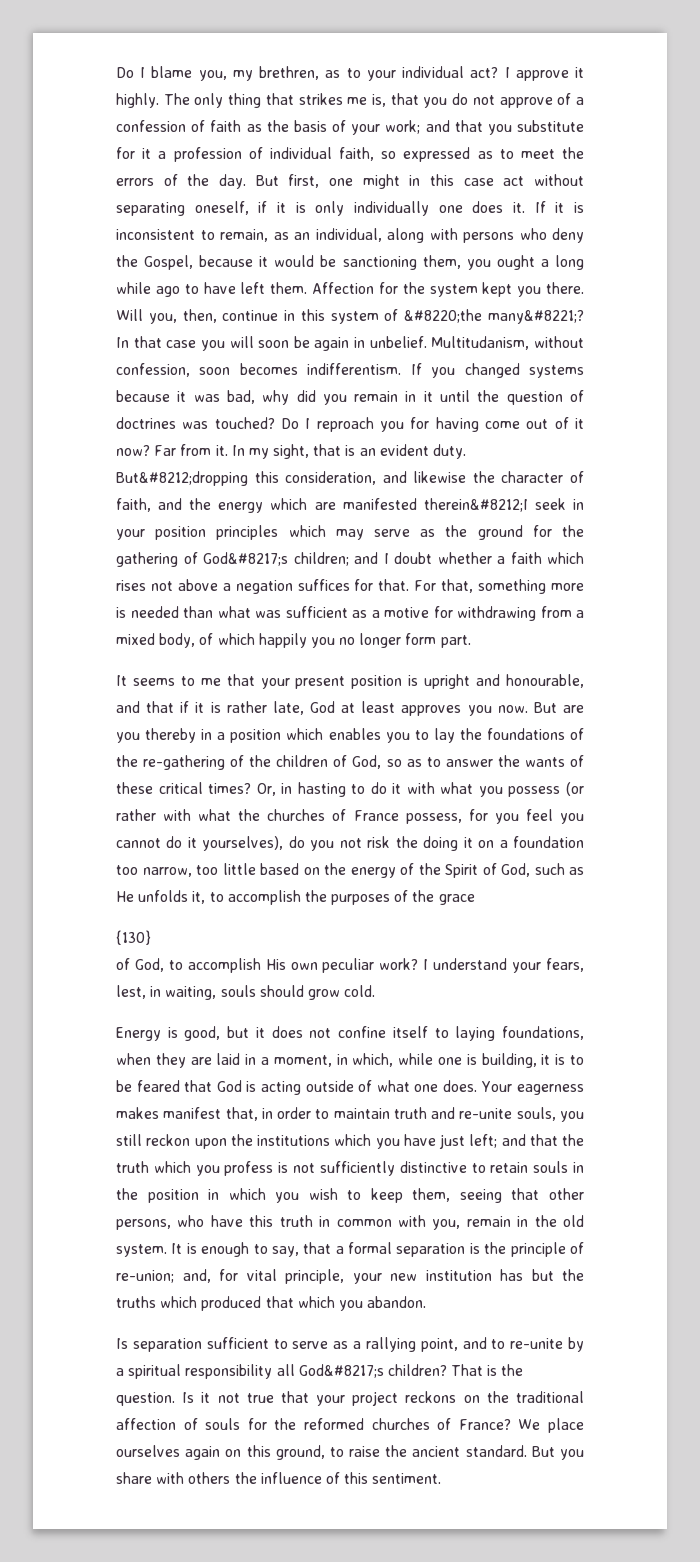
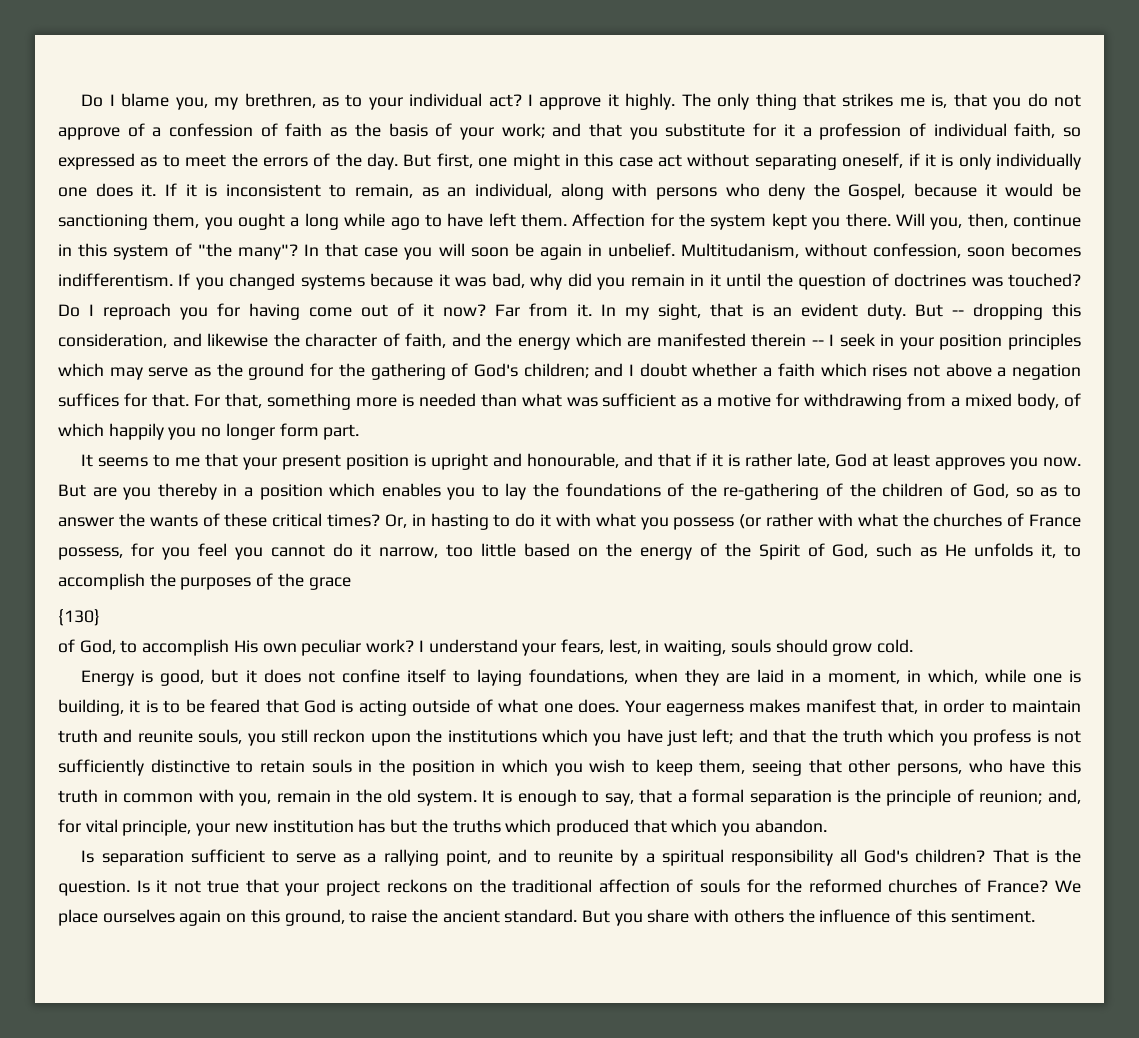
[404,309,584,324] &#8220;the many&#8221;? -> [198,243,299,260] "the many"?
[116,471,248,486] But&#8212;dropping -> [915,303,1043,320] But -- dropping
[423,498,528,512] therein&#8212;I -> [751,333,835,347] therein -- I
[203,552,288,566] God&#8217;s -> [473,363,518,377] God's
[202,836,584,851] [116,865,138,875] yourselves), do you not risk the doing it on a foundation too -> (372, 550) none
[459,1108,513,1119] re-unite -> [137,730,193,743] reunite
[116,1270,174,1283] re-union; -> [979,790,1043,804] reunion;
[510,1338,564,1349] re-unite -> [558,850,614,863] reunite
[298,1364,384,1378] God&#8217;s -> [864,849,909,863] God's

